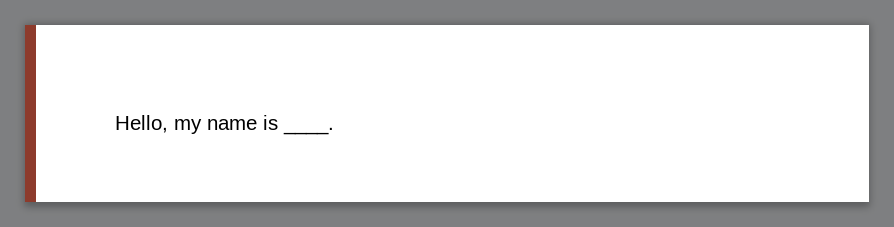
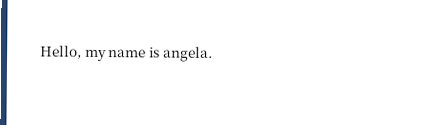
[283,127,334,135] ____. -> [162,46,213,63] angela.

